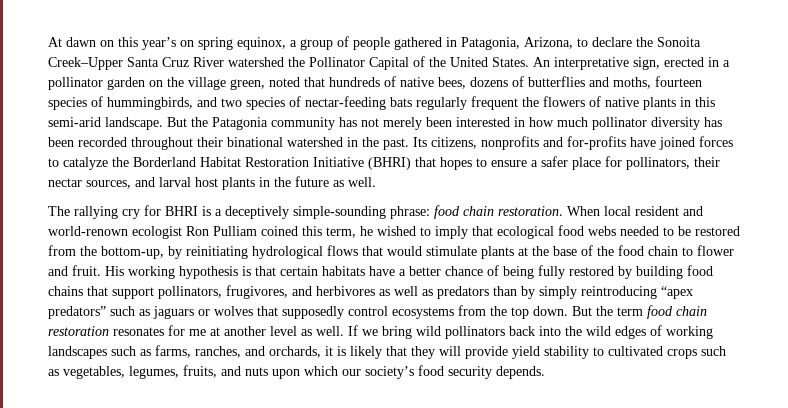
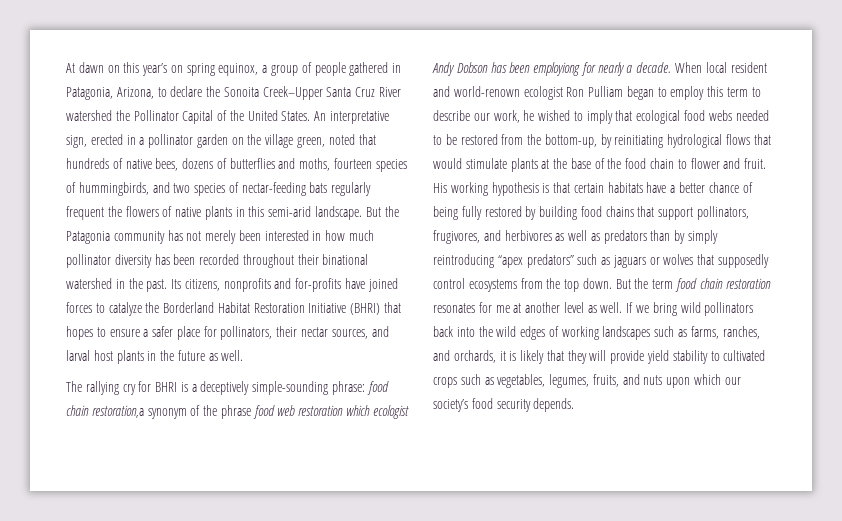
[498,206,563,216] restoration. -> [91,405,409,419] [432,62,672,76] restoration,a synonym of the phrase food web restoration which ecologist Andy Dobson has been employiong for nearly a decade.
[261,226,356,238] coined this term, -> [626,86,761,100] [433,110,520,123] began to employ this term to describe our work,

